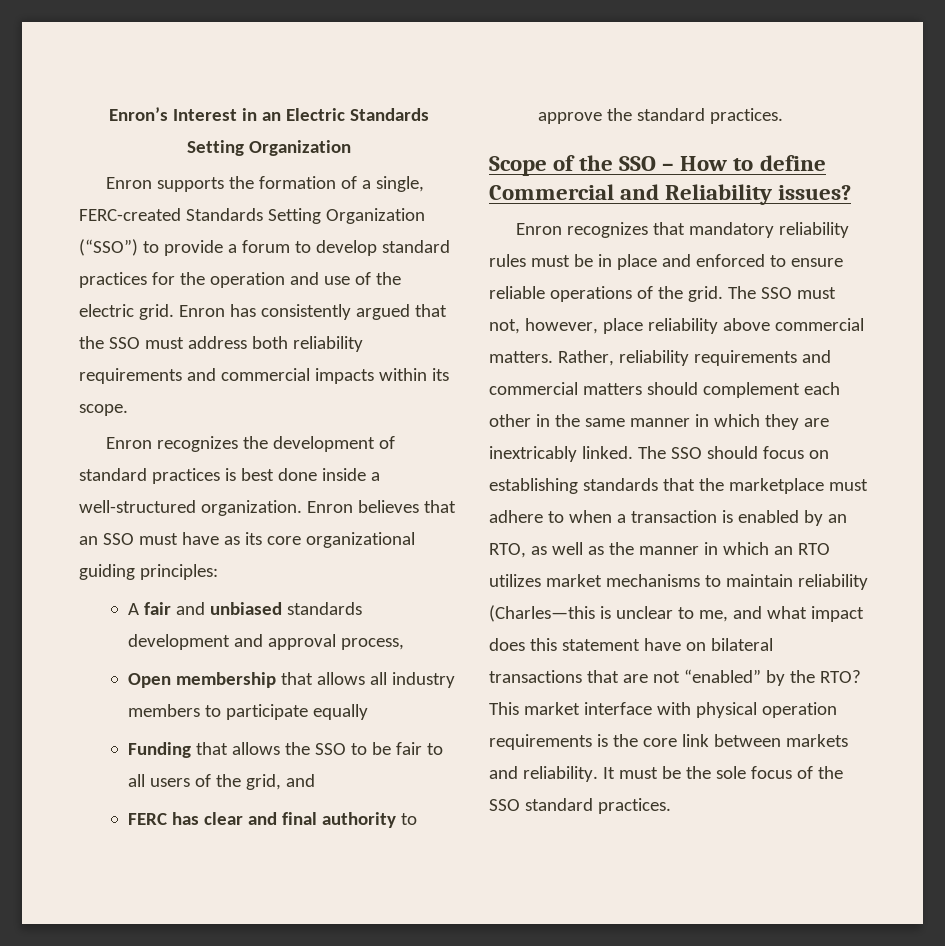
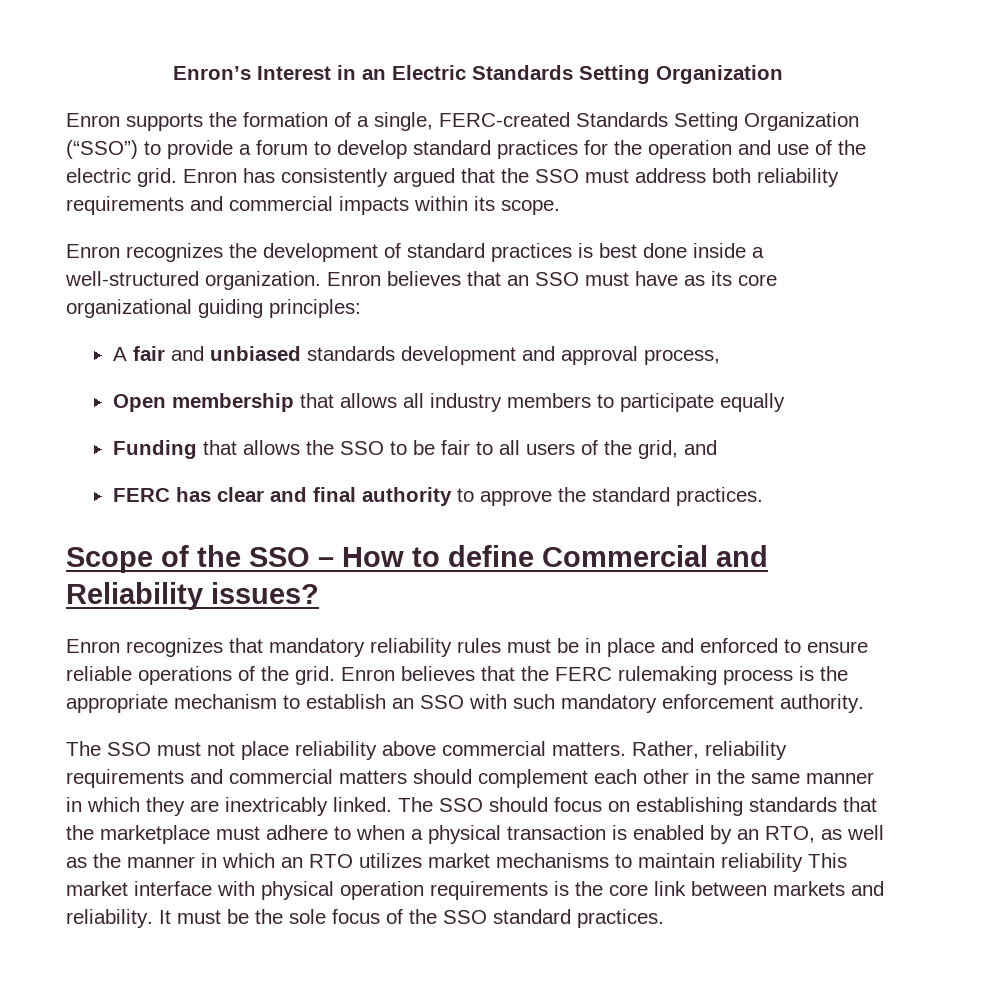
(723, 294) none -> [341,666,848,685] [66,694,864,713] Enron believes that the FERC rulemaking process is the appropriate mechanism to establish an SSO with such mandatory enforcement authority. //
[489,318,598,334] not, however, -> [207,742,235,756] not
(626, 518) none -> [428,825,501,844] physical
[489,605,864,622] [489,638,773,651] [489,669,861,686] (Charles—this is unclear to me, and what impact does this statement have on bilateral transactions that are not “enabled” by the RTO? -> (803, 862) none

